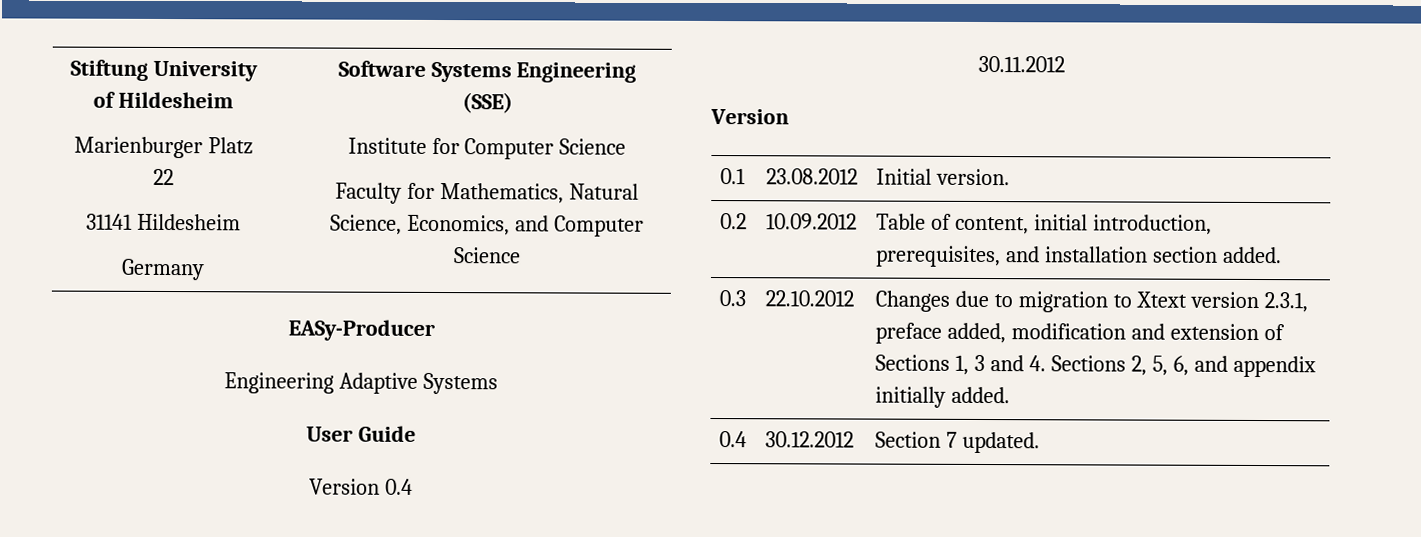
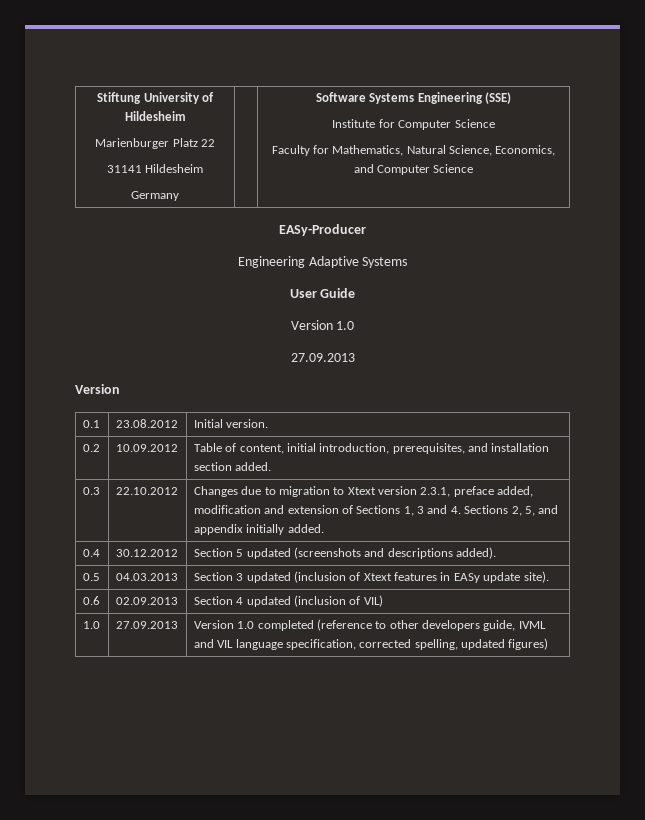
[384,478,413,495] [977,55,1065,73] 0.4 // 30.11.2012 -> [336,321,355,330] [290,353,355,362] 1.0 // 27.09.2013
[1172,355,1189,376] 6, -> (535, 511) none
[946,431,1041,454] 7 updated. -> [236,547,496,559] [82,573,100,581] [115,573,178,581] [193,571,549,583] [82,596,100,605] [115,597,178,605] [193,595,383,607] [82,621,100,629] [115,621,178,629] [193,619,546,631] [193,638,549,650] 5 updated (screenshots and descriptions added). // 0.5 | 04.03.2013 | Section 3 updated (inclusion of Xtext features in EASy update site). // 0.6 | 02.09.2013 | Section 4 updated (inclusion of VIL) // 1.0 | 27.09.2013 | Version 1.0 completed (reference to other developers guide, IVML and VIL language specification, corrected spelling, updated figures)

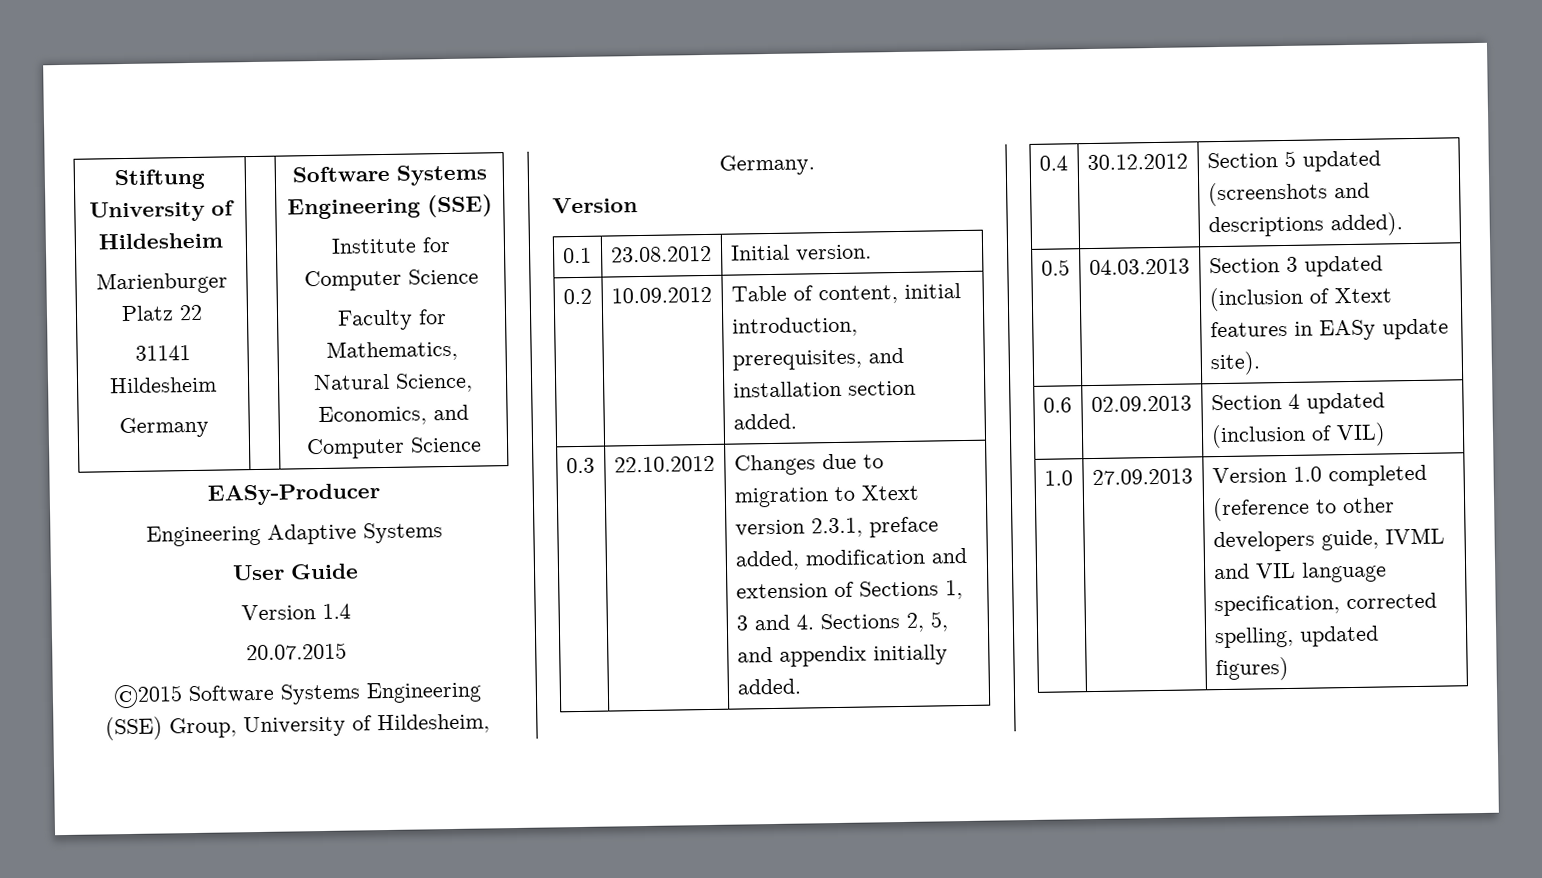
[336,321,355,330] [290,353,355,362] 1.0 // 27.09.2013 -> [321,603,351,619] [246,642,347,661] [112,681,482,709] [105,713,490,741] [718,154,815,176] 1.4 // 20.07.2015 // ©2015 Software Systems Engineering (SSE) Group, University of Hildesheim, Germany.

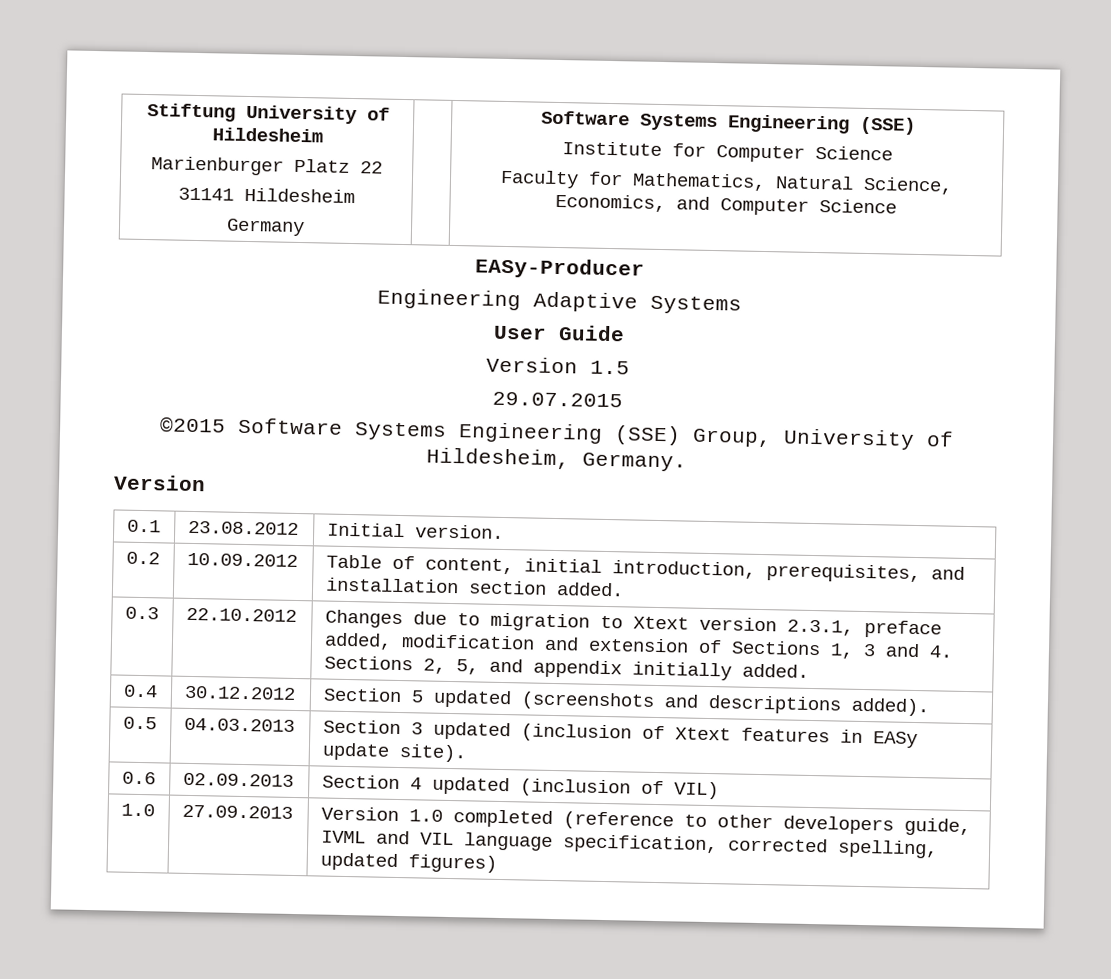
[321,603,351,619] [246,642,347,661] 1.4 // 20.07.2015 -> [590,360,630,375] [491,391,623,408] 1.5 // 29.07.2015

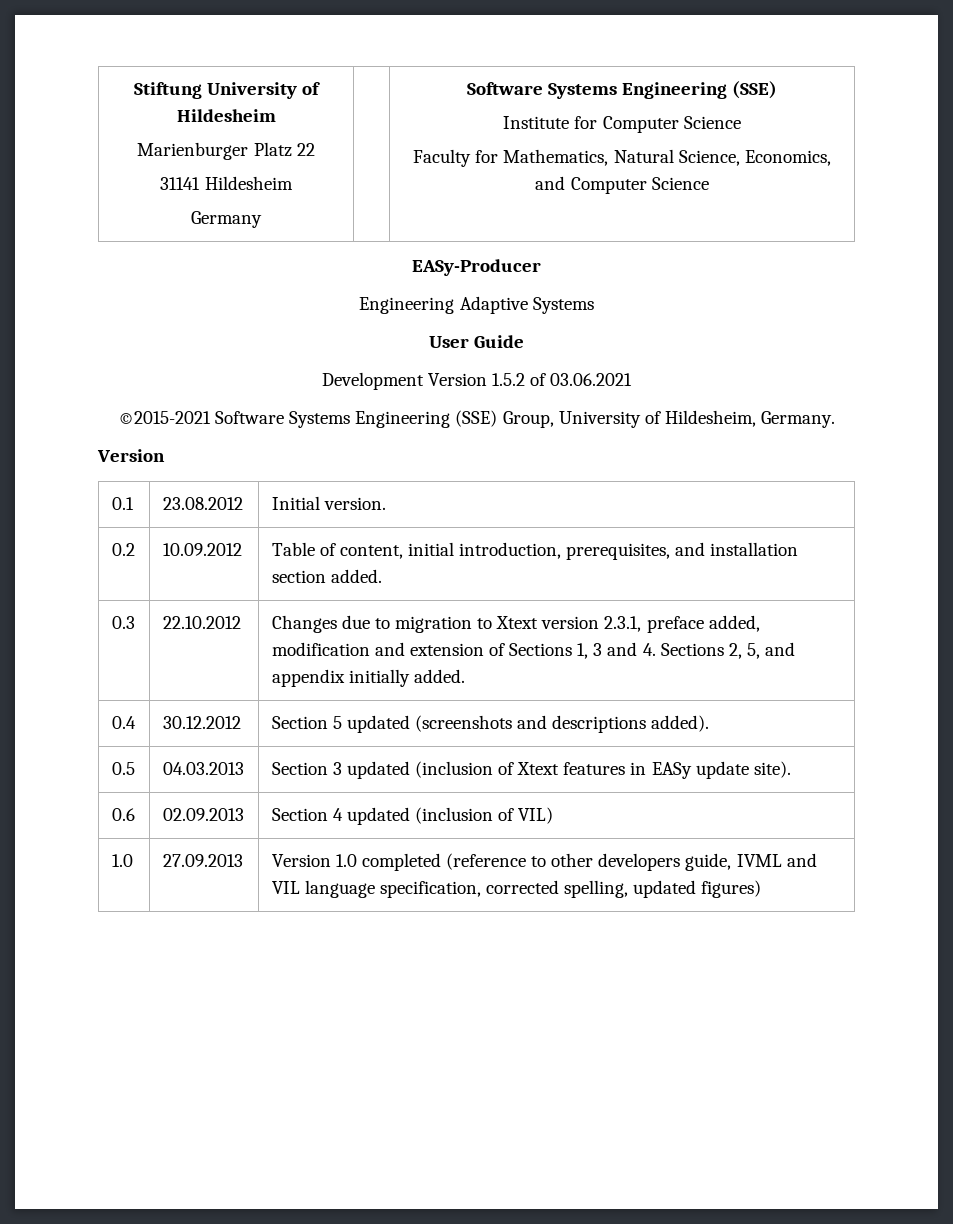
[486,356,630,375] [491,391,623,408] [160,416,226,434] Version 1.5 // 29.07.2015 // ©2015 -> [321,372,633,390] [117,411,211,424] Development Version 1.5.2 of 03.06.2021 // ©2015-2021

